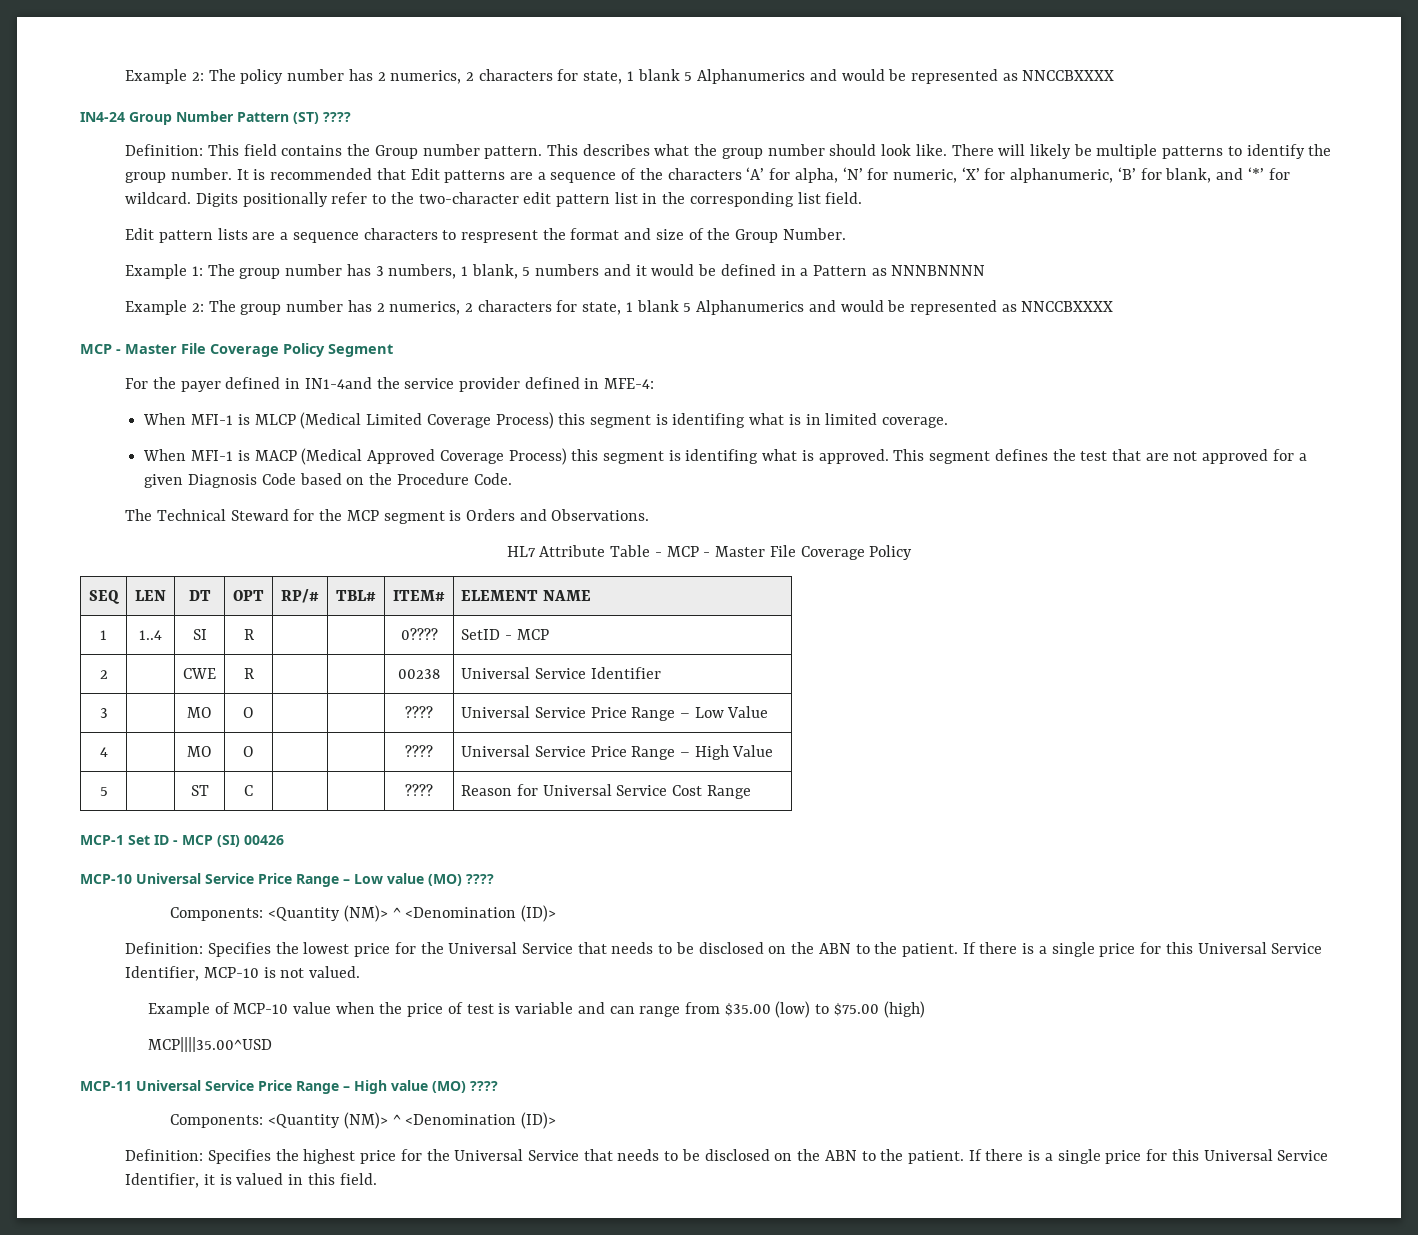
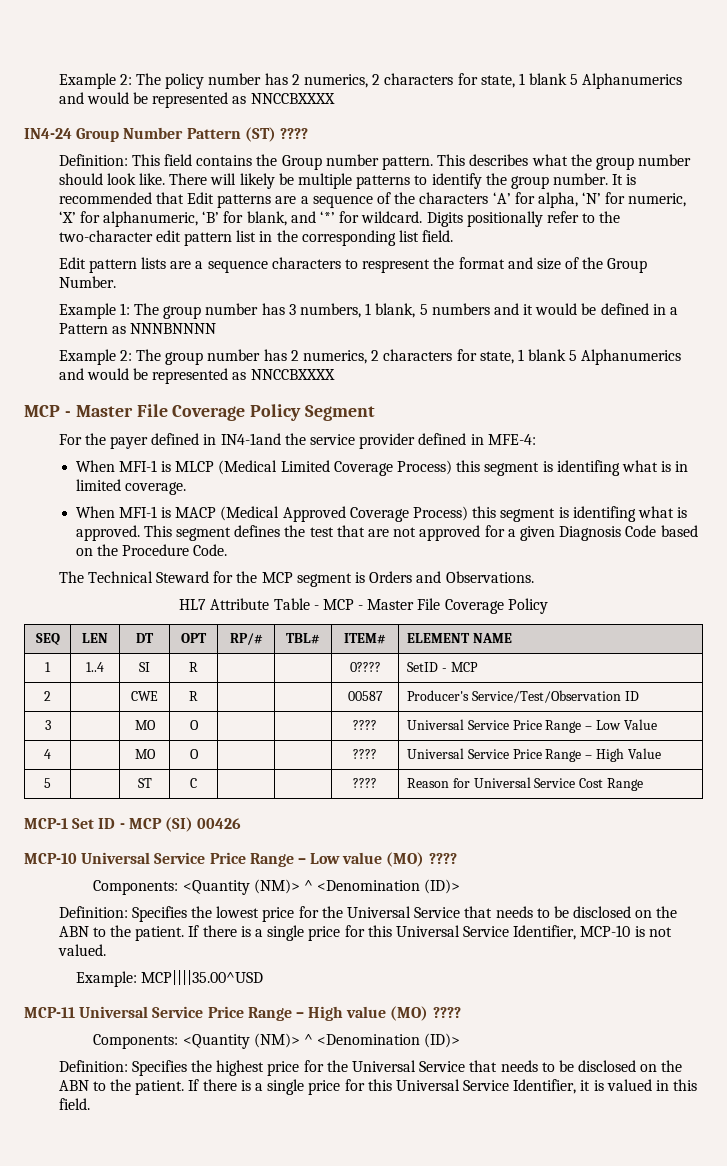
[304,377,372,389] IN1-4and -> [220,433,281,445] IN4-1and
[398,669,440,679] [461,667,661,679] 00238 | Universal Service Identifier -> [347,691,383,701] [407,690,639,703] 00587 | Producer's Service/Test/Observation ID
[147,1001,925,1018] Example of MCP-10 value when the price of test is variable and can range from $35.00 (low) to $75.00 (high) // -> [76,971,138,987] Example:

